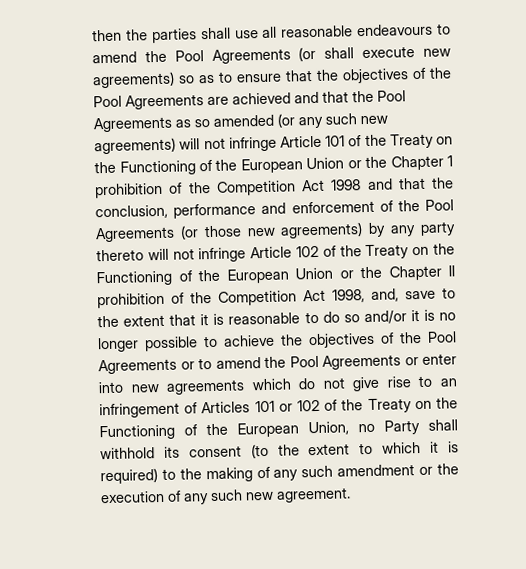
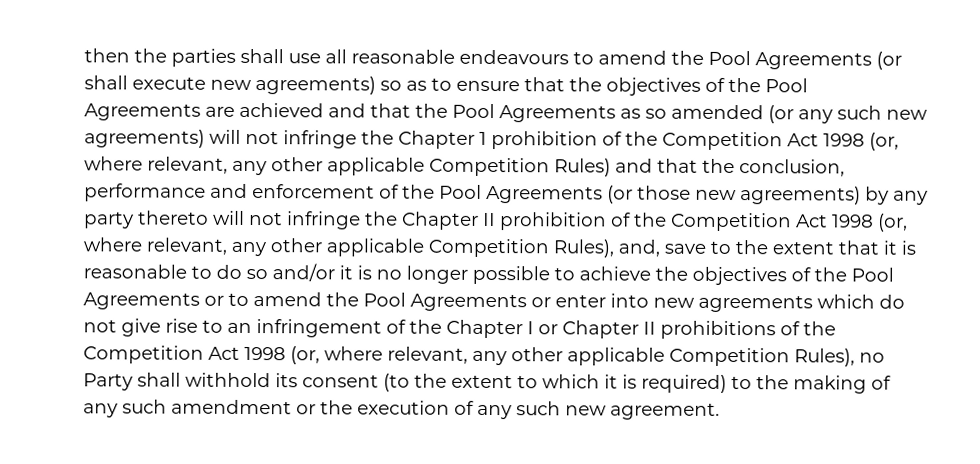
[279,133,454,149] [94,157,362,176] Article 101 of the Treaty on the Functioning of the European Union or -> (358, 139) none
(362, 185) none -> [869,132,900,151] [84,156,612,177] (or, where relevant, any other applicable Competition Rules)
[250,243,455,260] [96,267,354,287] Article 102 of the Treaty on the Functioning of the European Union or -> (362, 220) none
[332,289,366,303] 1998, -> [832,213,909,232] [83,237,615,258] 1998 (or, where relevant, any other applicable Competition Rules),
[201,397,458,414] [99,421,350,441] Articles 101 or 102 of the Treaty on the Functioning of the European Union, -> [409,319,837,340] [83,345,856,367] the Chapter I or Chapter II prohibitions of the Competition Act 1998 (or, where relevant, any other applicable Competition Rules),

